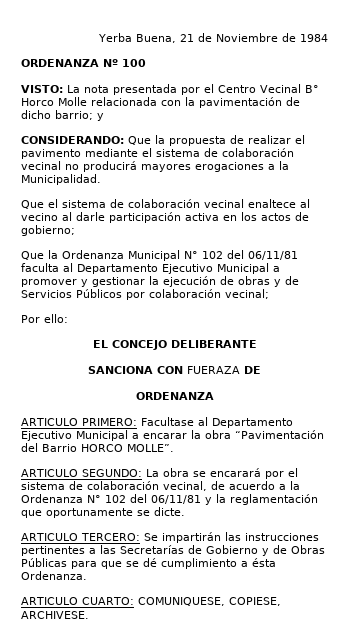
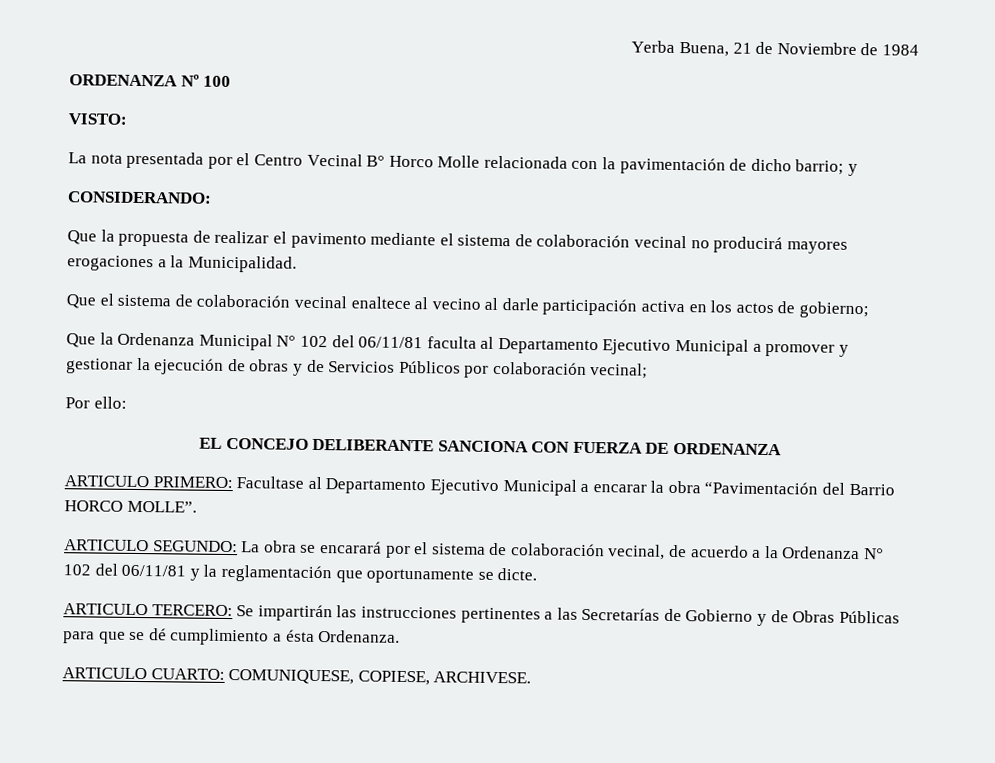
(63, 89) none -> (127, 119) //
(124, 140) none -> (212, 197) //
(257, 344) // -> (435, 445) none
[187,366,240,374] FUERAZA -> [572,441,643,454] FUERZA
(261, 370) // -> (670, 448) none

